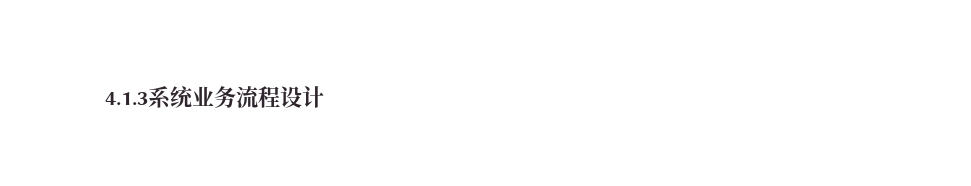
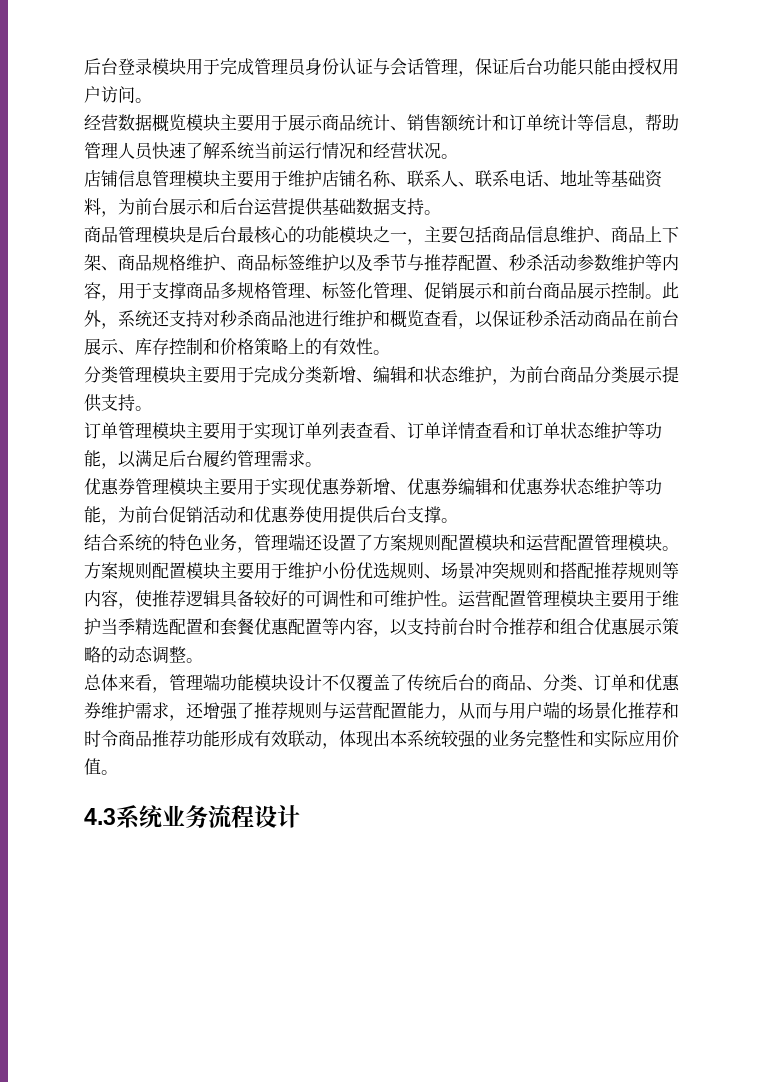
[105,92,148,106] 4.1.3 -> [84,58,679,77] [84,86,152,103] [84,114,679,133] [84,142,458,160] [84,170,663,188] [84,198,441,217] [84,226,679,245] [84,254,679,272] [84,282,679,301] [84,310,679,329] [84,338,390,355] [84,366,679,385] [84,394,152,412] [84,422,662,440] [84,450,322,469] [84,478,662,496] [84,506,458,525] [84,533,679,553] [84,562,679,580] [84,590,679,609] [84,618,679,637] [84,646,203,664] [84,673,680,693] [84,701,679,721] [84,730,679,749] [84,758,118,775] [84,808,116,825] 后台登录模块用于完成管理员身份认证与会话管理，保证后台功能只能由授权用户访问。 // 经营数据概览模块主要用于展示商品统计、销售额统计和订单统计等信息，帮助管理人员快速了解系统当前运行情况和经营状况。 // 店铺信息管理模块主要用于维护店铺名称、联系人、联系电话、地址等基础资料，为前台展示和后台运营提供基础数据支持。 // 商品管理模块是后台最核心的功能模块之一，主要包括商品信息维护、商品上下架、商品规格维护、商品标签维护以及季节与推荐配置、秒杀活动参数维护等内容，用于支撑商品多规格管理、标签化管理、促销展示和前台商品展示控制。此外，系统还支持对秒杀商品池进行维护和概览查看，以保证秒杀活动商品在前台展示、库存控制和价格策略上的有效性。 // 分类管理模块主要用于完成分类新增、编辑和状态维护，为前台商品分类展示提供支持。 // 订单管理模块主要用于实现订单列表查看、订单详情查看和订单状态维护等功能，以满足后台履约管理需求。 // 优惠券管理模块主要用于实现优惠券新增、优惠券编辑和优惠券状态维护等功能，为前台促销活动和优惠券使用提供后台支撑。 // 结合系统的特色业务，管理端还设置了方案规则配置模块和运营配置管理模块。方案规则配置模块主要用于维护小份优选规则、场景冲突规则和搭配推荐规则等内容，使推荐逻辑具备较好的可调性和可维护性。运营配置管理模块主要用于维护当季精选配置和套餐优惠配置等内容，以支持前台时令推荐和组合优惠展示策略的动态调整。 // 总体来看，管理端功能模块设计不仅覆盖了传统后台的商品、分类、订单和优惠券维护需求，还增强了推荐规则与运营配置能力，从而与用户端的场景化推荐和时令商品推荐功能形成有效联动，体现出本系统较强的业务完整性和实际应用价值。 // 4.3

